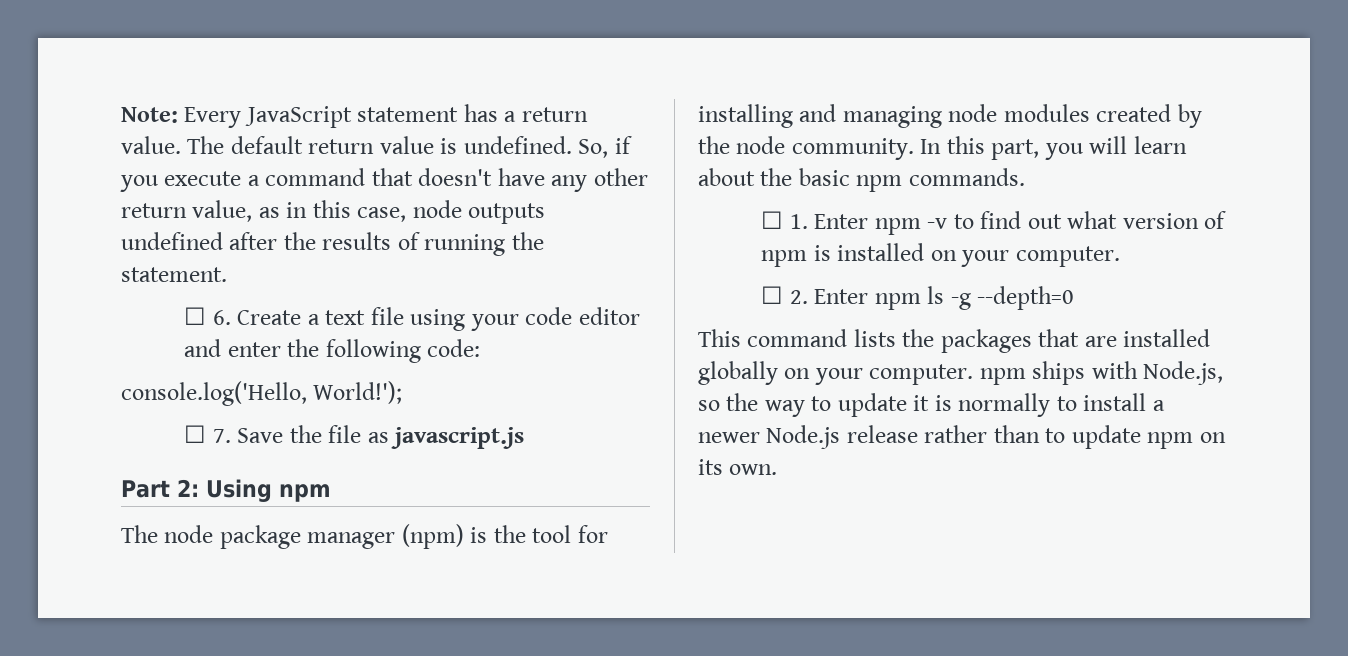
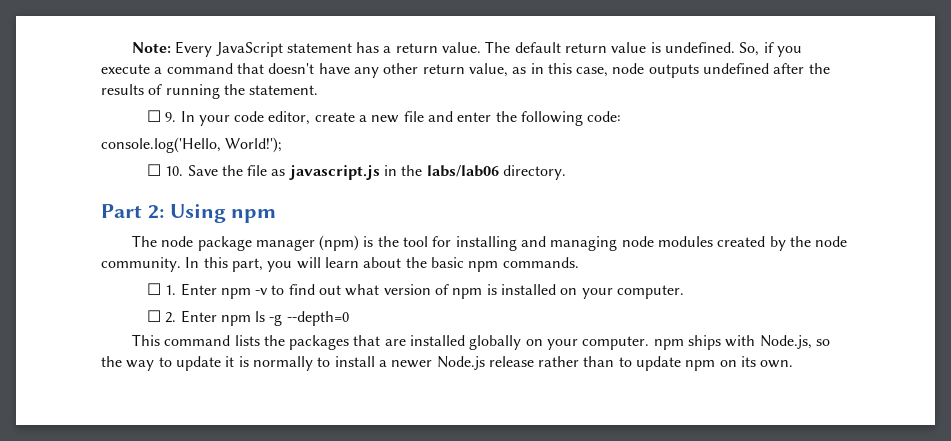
[212,307,640,331] 6. Create a text file using your code editor -> [165,111,424,126] 9. In your code editor, create a new file
[212,429,231,443] 7. -> [165,166,184,176] 10.
(525, 438) none -> [384,165,567,180] in the labs/lab06 directory.

